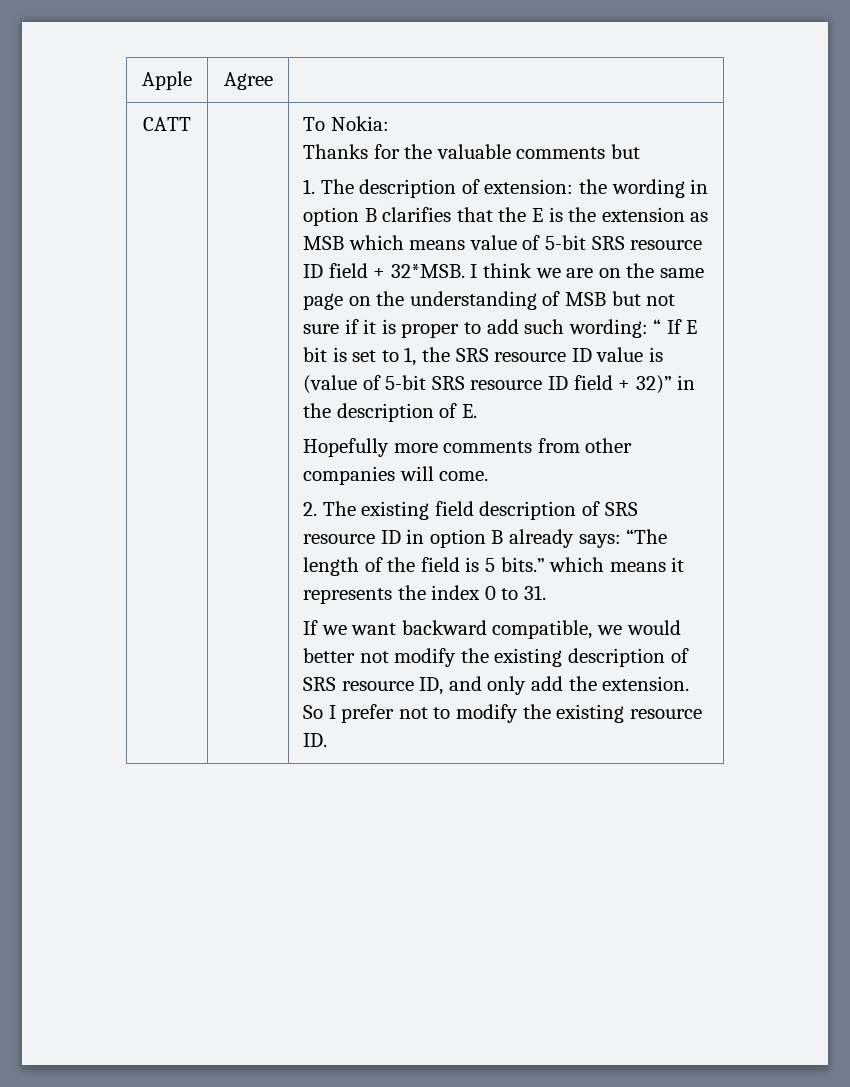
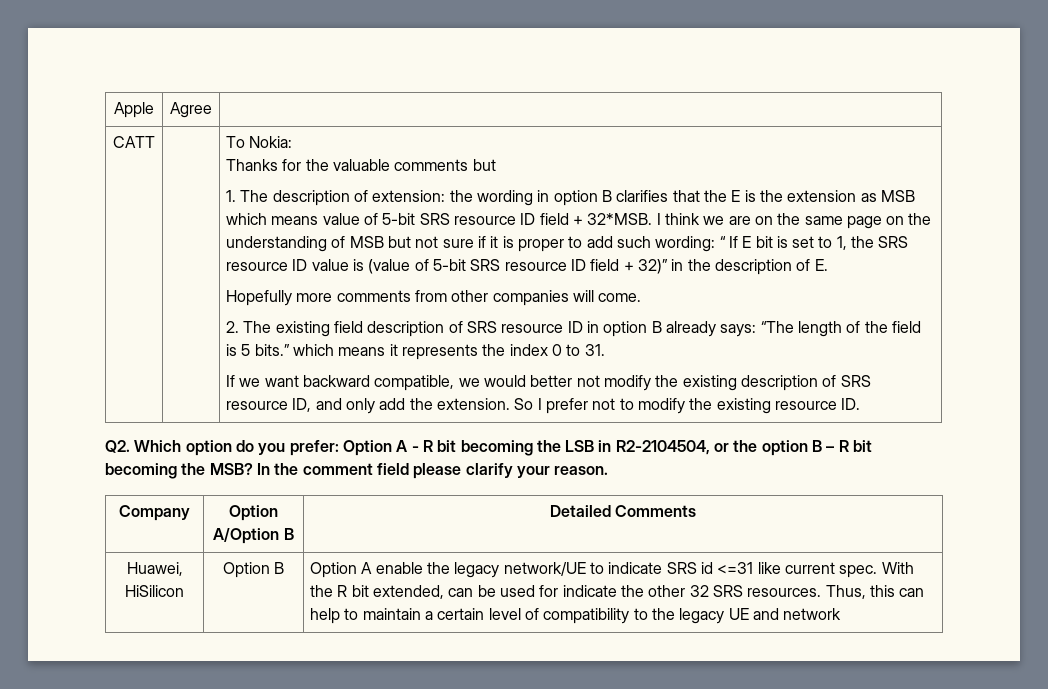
(328, 740) none -> [105,440,873,456] [105,463,609,479] [119,505,190,521] [229,505,278,521] [213,528,294,544] [549,505,697,517] [126,562,183,576] [125,585,184,597] [222,562,285,578] [310,562,914,578] [310,585,925,599] [310,608,842,624] // Q2. Which option do you prefer: Option A - R bit becoming the LSB in R2-2104504, or the option B – R bit becoming the MSB? In the comment field please clarify your reason. // Company | Option A/Option B | Detailed Comments // Huawei, HiSilicon | Option B | Option A enable the legacy network/UE to indicate SRS id <=31 like current spec. With the R bit extended, can be used for indicate the other 32 SRS resources. Thus, this can help to maintain a certain level of compatibility to the legacy UE and network

